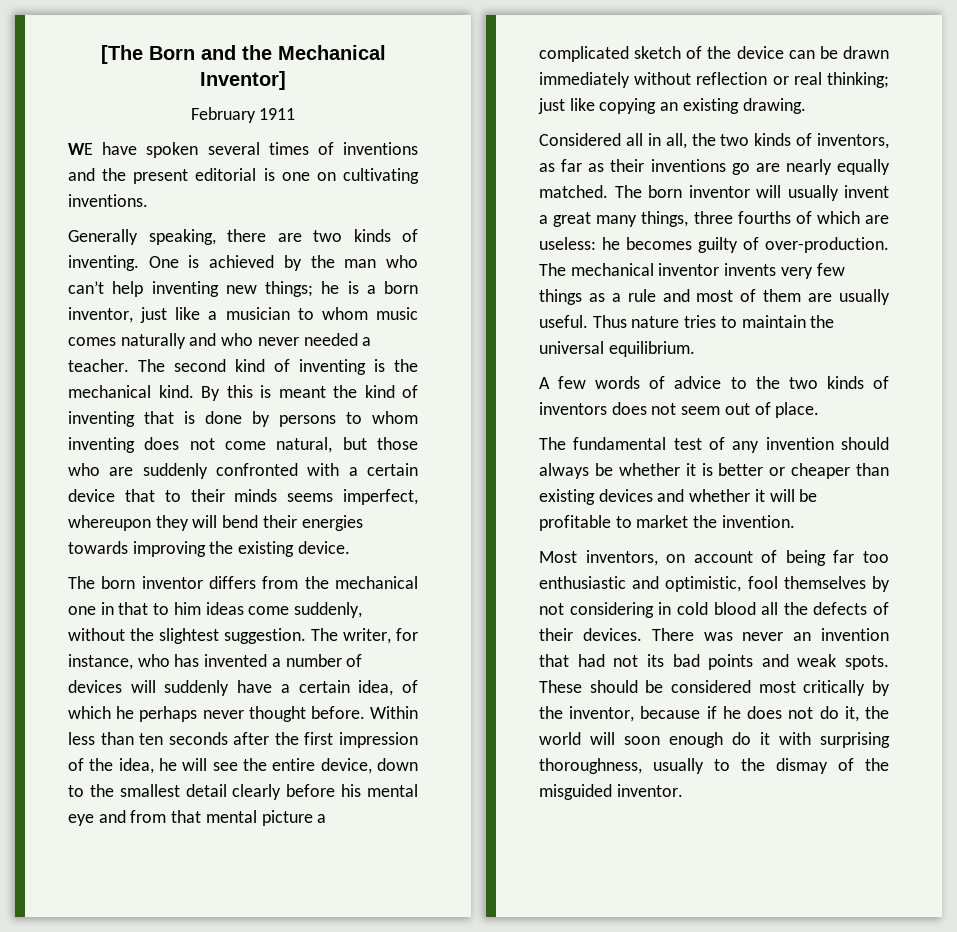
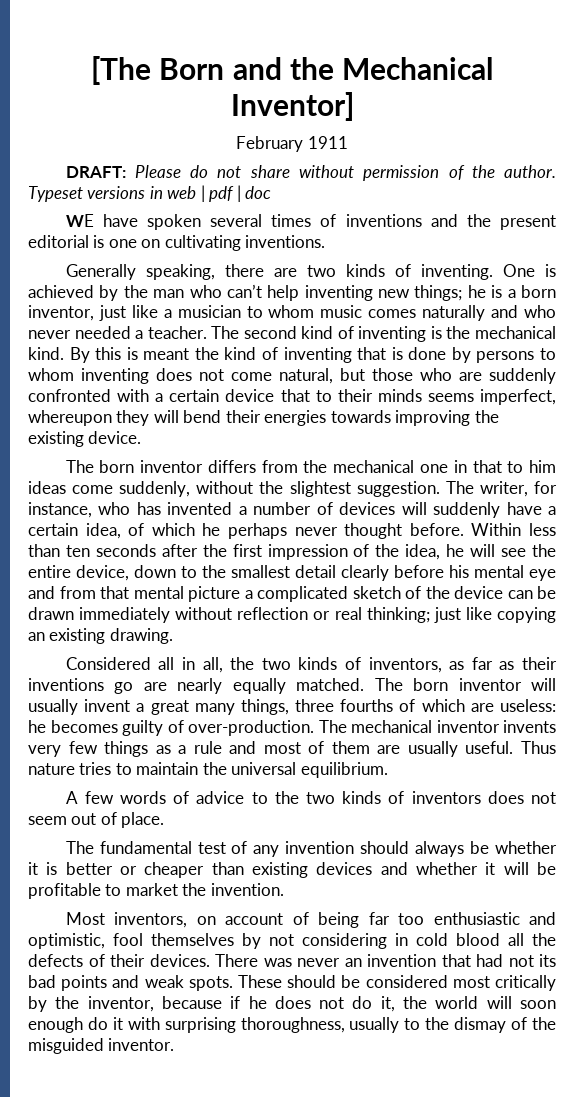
(296, 114) none -> [65,165,557,181] [28,185,272,202] // DRAFT: Please do not share without permission of the author. Typeset versions in web | pdf | doc

